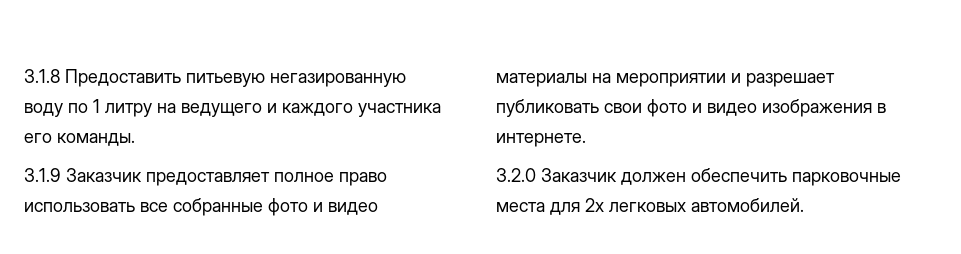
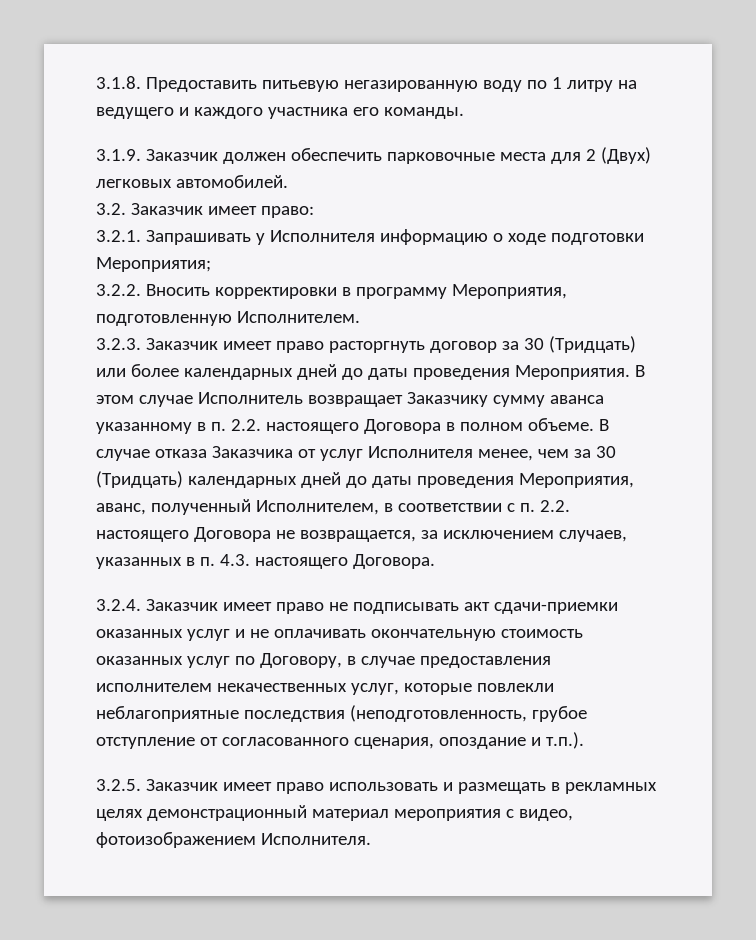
[24,69,60,83] 3.1.8 -> [96,76,141,89] 3.1.8.
[24,168,387,186] [24,198,378,216] [496,73,835,87] [496,99,886,117] [496,133,586,147] [496,168,536,182] 3.1.9 Заказчик предоставляет полное право использовать все собранные фото и видео материалы на мероприятии и разрешает публиковать свои фото и видео изображения в интернете. // 3.2.0 -> [96,149,141,161] 3.1.9.
[585,198,604,212] 2х -> [585,147,651,164] 2 (Двух)
(804, 205) none -> [96,203,314,218] [96,229,644,245] [96,257,211,272] [96,284,567,299] [96,311,360,326] [96,336,636,353] [96,364,645,380] [96,392,604,407] [96,418,609,434] [96,446,616,461] [96,471,634,488] [96,499,570,515] [96,527,627,542] [96,554,435,569] [96,599,618,614] [96,629,583,641] [96,653,551,668] [96,683,554,695] [96,705,587,722] [96,732,584,749] [96,779,657,794] [96,805,573,821] [96,832,371,848] // 3.2. Заказчик имеет право: // 3.2.1. Запрашивать у Исполнителя информацию о ходе подготовки Мероприятия; // 3.2.2. Вносить корректировки в программу Мероприятия, подготовленную Исполнителем. // 3.2.3. Заказчик имеет право расторгнуть договор за 30 (Тридцать) или более календарных дней до даты проведения Мероприятия. В этом случае Исполнитель возвращает Заказчику сумму аванса указанному в п. 2.2. настоящего Договора в полном объеме. В случае отказа Заказчика от услуг Исполнителя менее, чем за 30 (Тридцать) календарных дней до даты проведения Мероприятия, аванс, полученный Исполнителем, в соответствии с п. 2.2. настоящего Договора не возвращается, за исключением случаев, указанных в п. 4.3. настоящего Договора. // 3.2.4. Заказчик имеет право не подписывать акт сдачи-приемки оказанных услуг и не оплачивать окончательную стоимость оказанных услуг по Договору, в случае предоставления исполнителем некачественных услуг, которые повлекли неблагоприятные последствия (неподготовленность, грубое отступление от согласованного сценария, опоздание и т.п.). // 3.2.5. Заказчик имеет право использовать и размещать в рекламных целях демонстрационный материал мероприятия с видео, фотоизображением Исполнителя.

